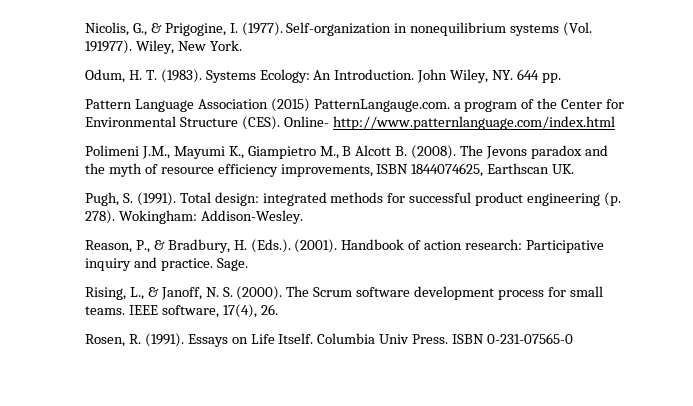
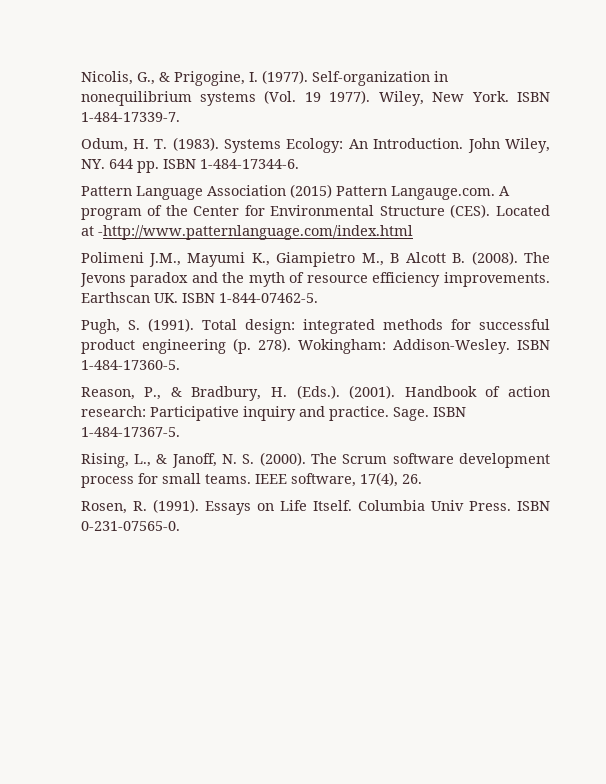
[84,40,132,54] 191977). -> [304,90,371,104] 19 1977).
(242, 45) none -> [517,92,550,102] [80,112,180,122] ISBN 1-484-17339-7.
(561, 78) none -> [162,159,299,169] ISBN 1-484-17344-6.
[313,99,461,112] PatternLangauge.com. a -> [335,186,510,200] Pattern Langauge.com. A
[283,116,615,130] Online- http://www.patternlanguage.com/index.html -> [495,205,550,216] [80,225,413,240] Located at -http://www.patternlanguage.com/index.html
[280,163,484,177] improvements, ISBN 1844074625, -> [443,272,550,287] improvements.
(575, 169) none -> [181,293,318,303] ISBN 1-844-07462-5.
(303, 217) none -> [517,340,550,350] [80,360,180,370] ISBN 1-484-17360-5.
(248, 264) none -> [432,407,466,417] [80,427,180,437] ISBN 1-484-17367-5.
[486,333,573,344] 0-231-07565-0 -> [80,521,180,531] 0-231-07565-0.

